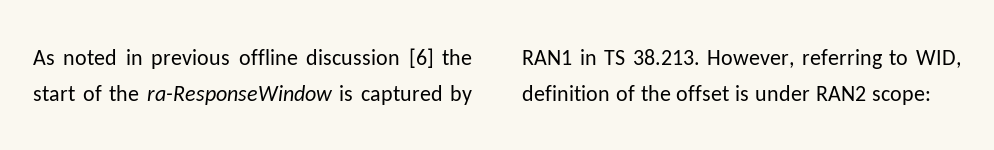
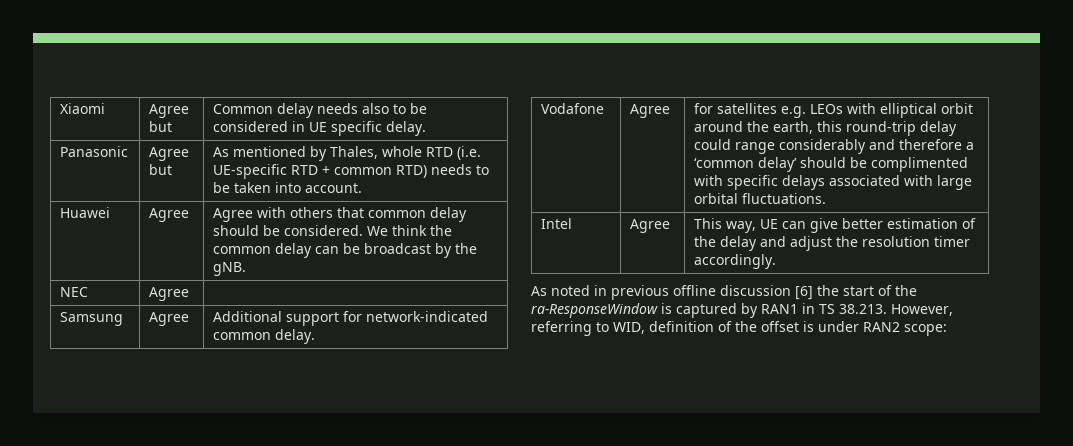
(33, 57) none -> [60,103,106,114] [149,104,190,118] [149,121,173,132] [213,103,428,118] [213,121,427,136] [60,146,129,157] [149,147,190,161] [149,164,173,175] [213,146,482,161] [213,164,490,179] [213,182,363,193] [60,207,111,218] [149,208,190,222] [213,207,468,222] [213,225,453,236] [213,243,478,258] [213,262,247,276] [60,287,89,297] [149,287,190,301] [60,312,124,326] [149,312,190,326] [213,311,489,326] [213,329,316,344] [541,103,605,114] [630,104,671,118] [694,103,974,118] [694,121,958,136] [694,139,975,154] [694,157,969,172] [694,175,973,190] [694,193,827,204] [541,218,573,229] [630,219,671,233] [694,218,977,233] [694,236,971,251] [694,254,777,269] Xiaomi | Agree but | Common delay needs also to be considered in UE specific delay. // Panasonic | Agree but | As mentioned by Thales, whole RTD (i.e. UE-specific RTD + common RTD) needs to be taken into account. // Huawei | Agree | Agree with others that common delay should be considered. We think the common delay can be broadcast by the gNB. // NEC | Agree | // Samsung | Agree | Additional support for network-indicated common delay. // Vodafone | Agree | for satellites e.g. LEOs with elliptical orbit around the earth, this round-trip delay could range considerably and therefore a ‘common delay’ should be complimented with specific delays associated with large orbital fluctuations. // Intel | Agree | This way, UE can give better estimation of the delay and adjust the resolution timer accordingly. //

